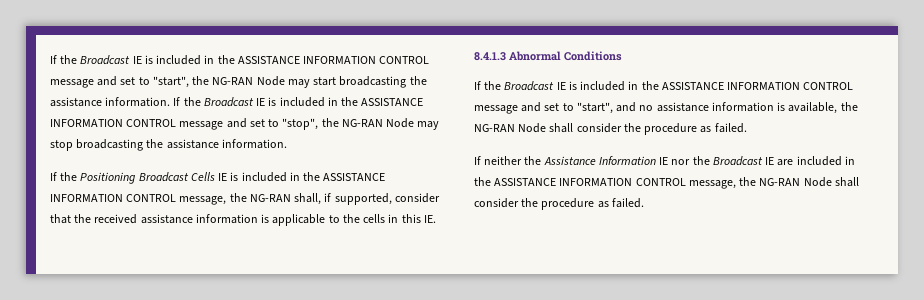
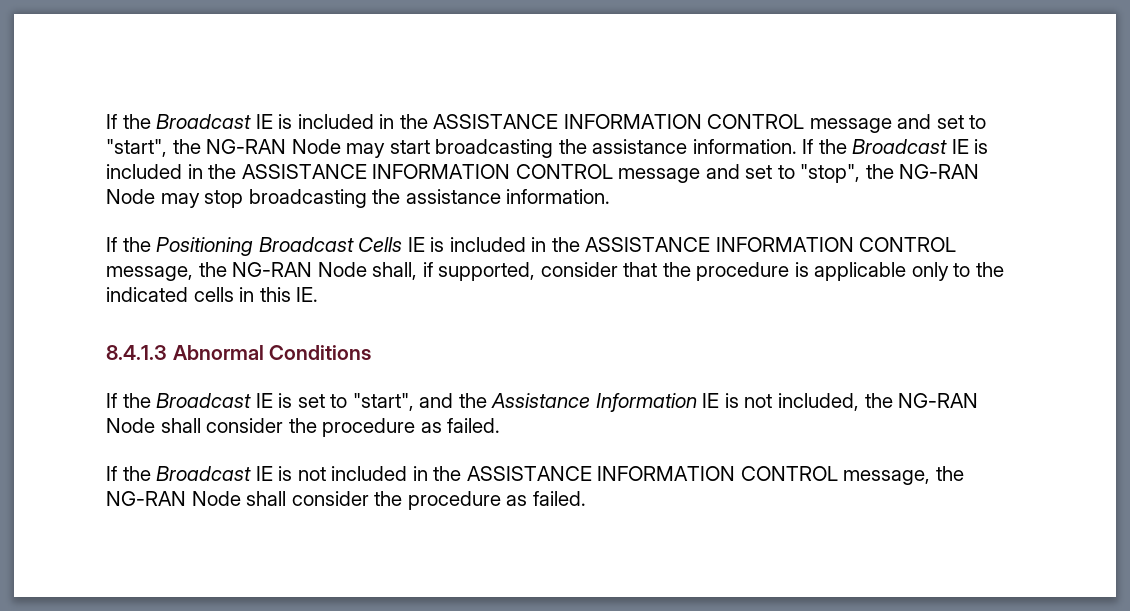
(291, 198) none -> [317,262,367,277] Node
[94,214,258,224] received assistance information -> [696,262,790,281] procedure
(326, 220) none -> [911,262,949,281] only
(360, 218) none -> [106,287,188,302] indicated
[580,81,854,91] [474,102,838,114] included in the ASSISTANCE INFORMATION CONTROL message and set to "start", and no assistance information is available, -> [297,393,860,412] set to "start", and the Assistance Information IE is not included,
[484,156,794,166] neither the Assistance Information IE nor the Broadcast IE are -> [122,466,326,481] the Broadcast IE is not

